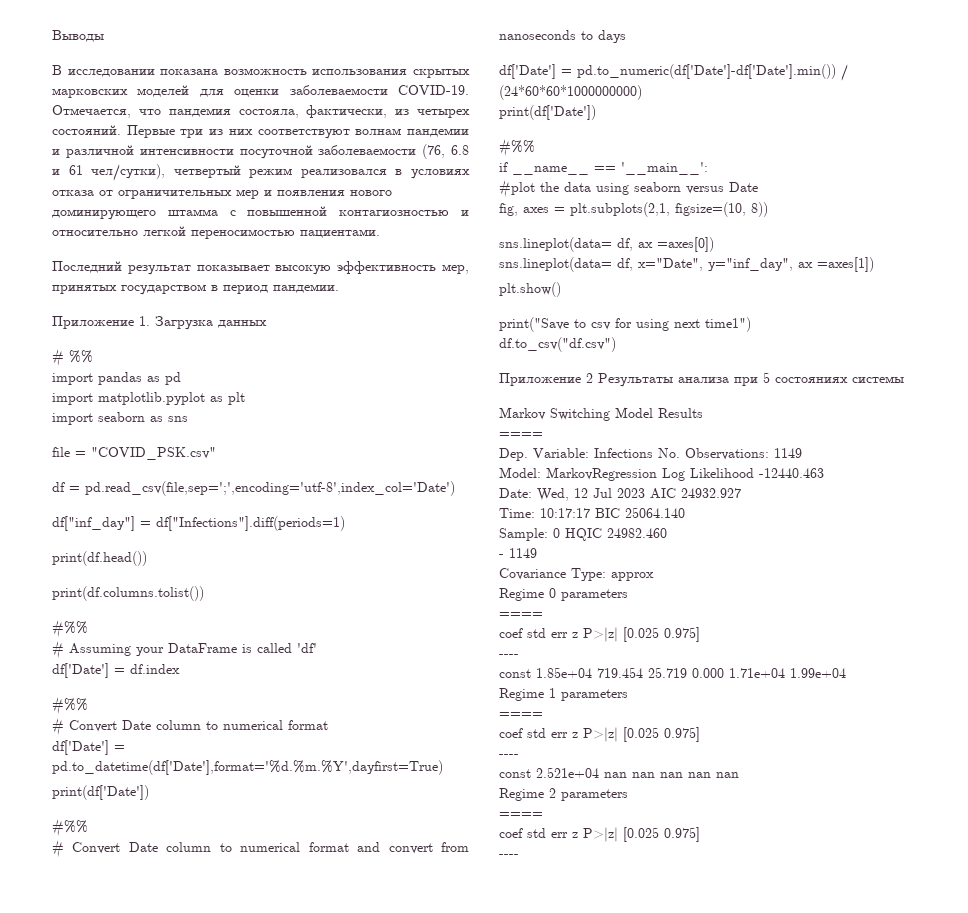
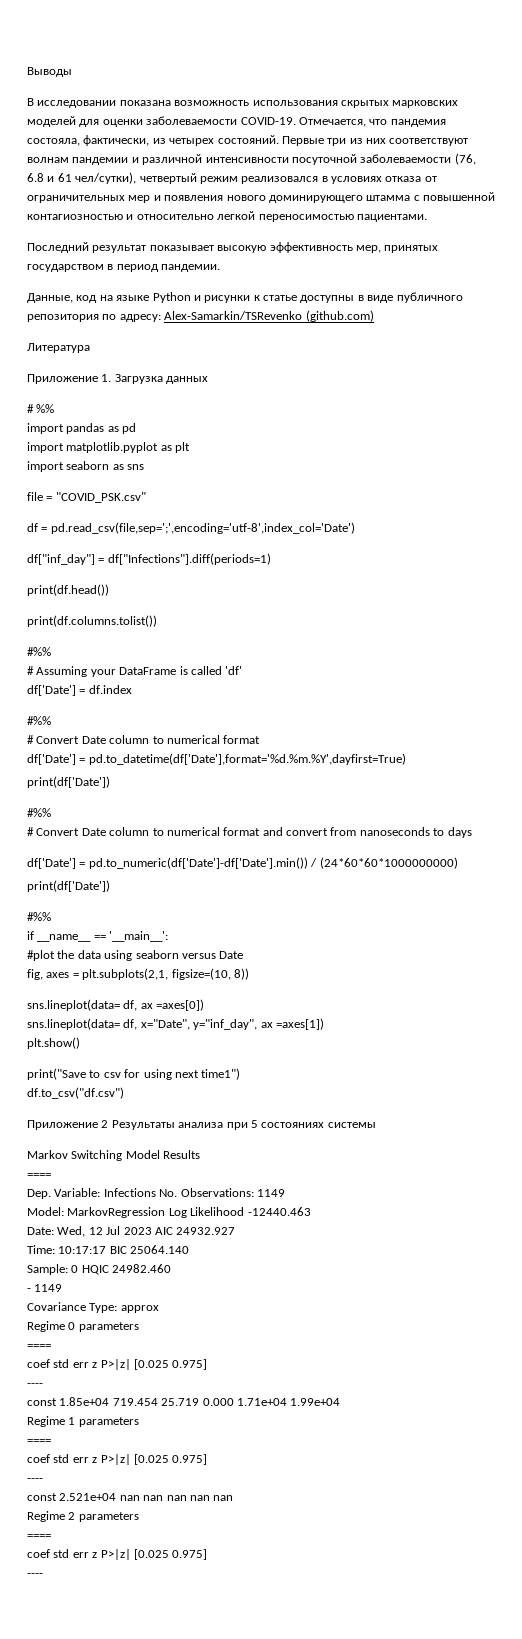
(339, 288) none -> [27,292,463,303] [27,310,374,322] [27,343,90,353] // Данные, код на языке Python и рисунки к статье доступны в виде публичного репозитория по адресу: Alex-Samarkin/TSRevenko (github.com) // Литература

